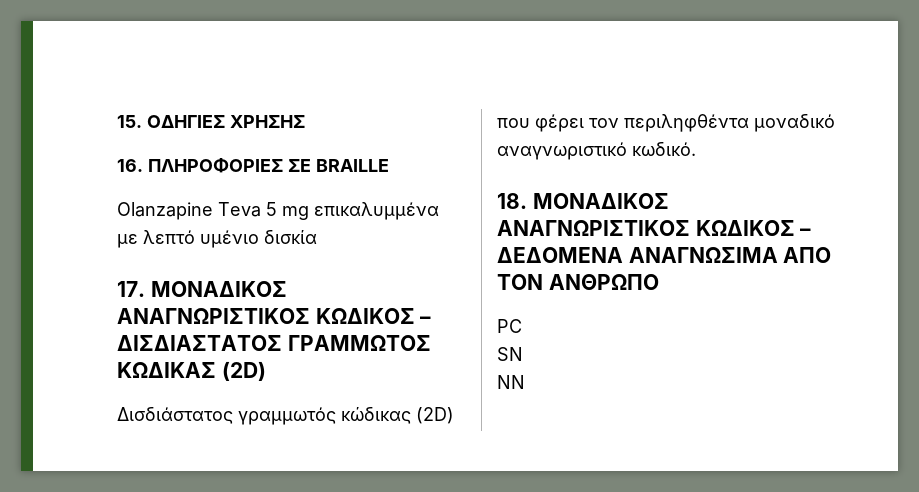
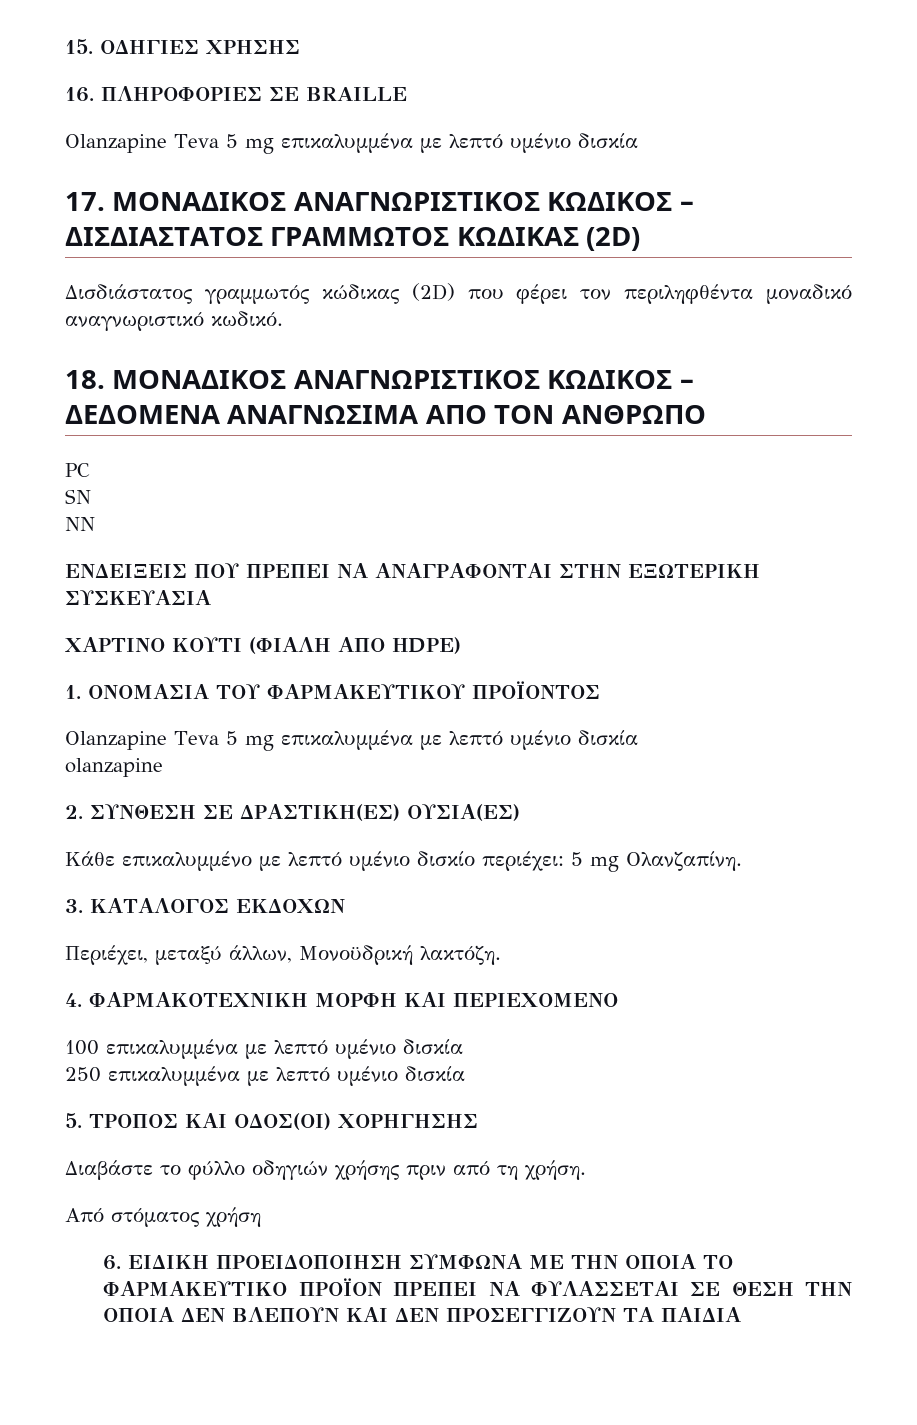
(525, 382) none -> [65,563,760,578] [65,590,211,605] [65,637,461,654] [65,681,600,699] [65,730,638,751] [65,758,163,777] [65,804,520,821] [65,851,742,872] [65,898,345,913] [65,945,501,965] [65,992,618,1007] [65,1039,463,1059] [65,1066,465,1086] [65,1113,478,1130] [65,1160,587,1180] [65,1207,261,1227] [103,1254,734,1270] [103,1278,852,1296] [103,1307,742,1322] // ΕΝΔΕΙΞΕΙΣ ΠΟΥ ΠΡΕΠΕΙ ΝΑ ΑΝΑΓΡΑΦΟΝΤΑΙ ΣΤΗΝ ΕΞΩΤΕΡΙΚΗ ΣΥΣΚΕΥΑΣΙΑ // ΧΑΡΤΙΝΟ ΚΟΥΤΙ (ΦΙΑΛΗ ΑΠΟ HDPE) // 1. ΟΝΟΜΑΣΙΑ ΤΟΥ ΦΑΡΜΑΚΕΥΤΙΚΟΥ ΠΡΟΪΟΝΤΟΣ // Olanzapine Teva 5 mg επικαλυμμένα με λεπτό υμένιο δισκία // olanzapine // 2. ΣΥΝΘΕΣΗ ΣΕ ΔΡΑΣΤΙΚΗ(ΕΣ) ΟΥΣΙΑ(ΕΣ) // Κάθε επικαλυμμένο με λεπτό υμένιο δισκίο περιέχει: 5 mg Ολανζαπίνη. // 3. ΚΑΤΑΛΟΓΟΣ ΕΚΔΟΧΩΝ // Περιέχει, μεταξύ άλλων, Μονοϋδρική λακτόζη. // 4. ΦΑΡΜΑΚΟΤΕΧΝΙΚΗ ΜΟΡΦΗ ΚΑΙ ΠΕΡΙΕΧΟΜΕΝΟ // 100 επικαλυμμένα με λεπτό υμένιο δισκία // 250 επικαλυμμένα με λεπτό υμένιο δισκία // 5. ΤΡΟΠΟΣ ΚΑΙ ΟΔΟΣ(ΟΙ) ΧΟΡΗΓΗΣΗΣ // Διαβάστε το φύλλο οδηγιών χρήσης πριν από τη χρήση. // Από στόματος χρήση // 6. ΕΙΔΙΚΗ ΠΡΟΕΙΔΟΠΟΙΗΣΗ ΣΥΜΦΩΝΑ ΜΕ ΤΗΝ ΟΠΟΙΑ ΤΟ ΦΑΡΜΑΚΕΥΤΙΚΟ ΠΡΟΪΟΝ ΠΡΕΠΕΙ ΝΑ ΦΥΛΑΣΣΕΤΑΙ ΣΕ ΘΕΣΗ ΤΗΝ ΟΠΟΙΑ ΔΕΝ ΒΛΕΠΟΥΝ ΚΑΙ ΔΕΝ ΠΡΟΣΕΓΓΙΖΟΥΝ ΤΑ ΠΑΙΔΙΑ

